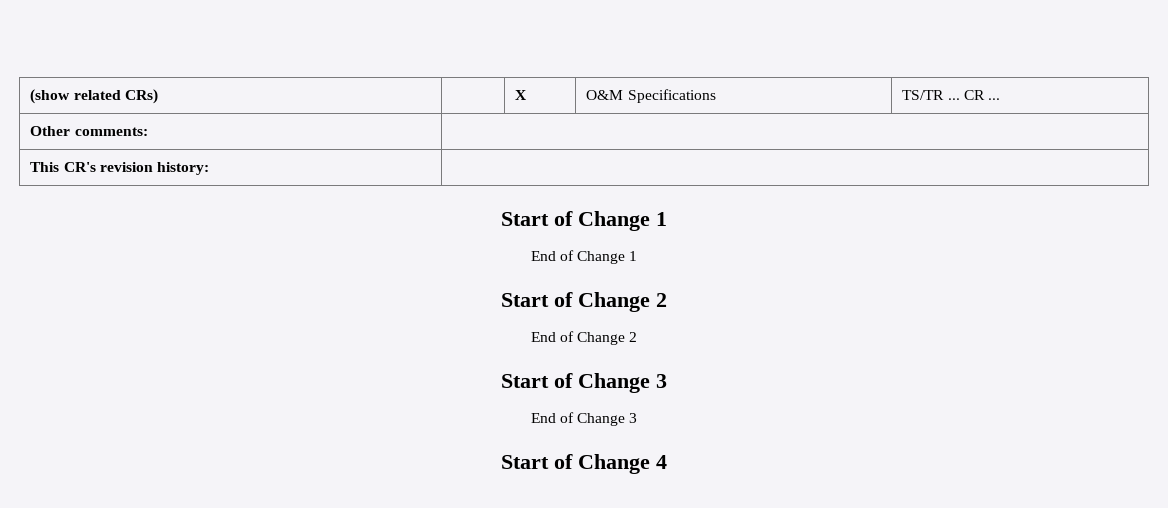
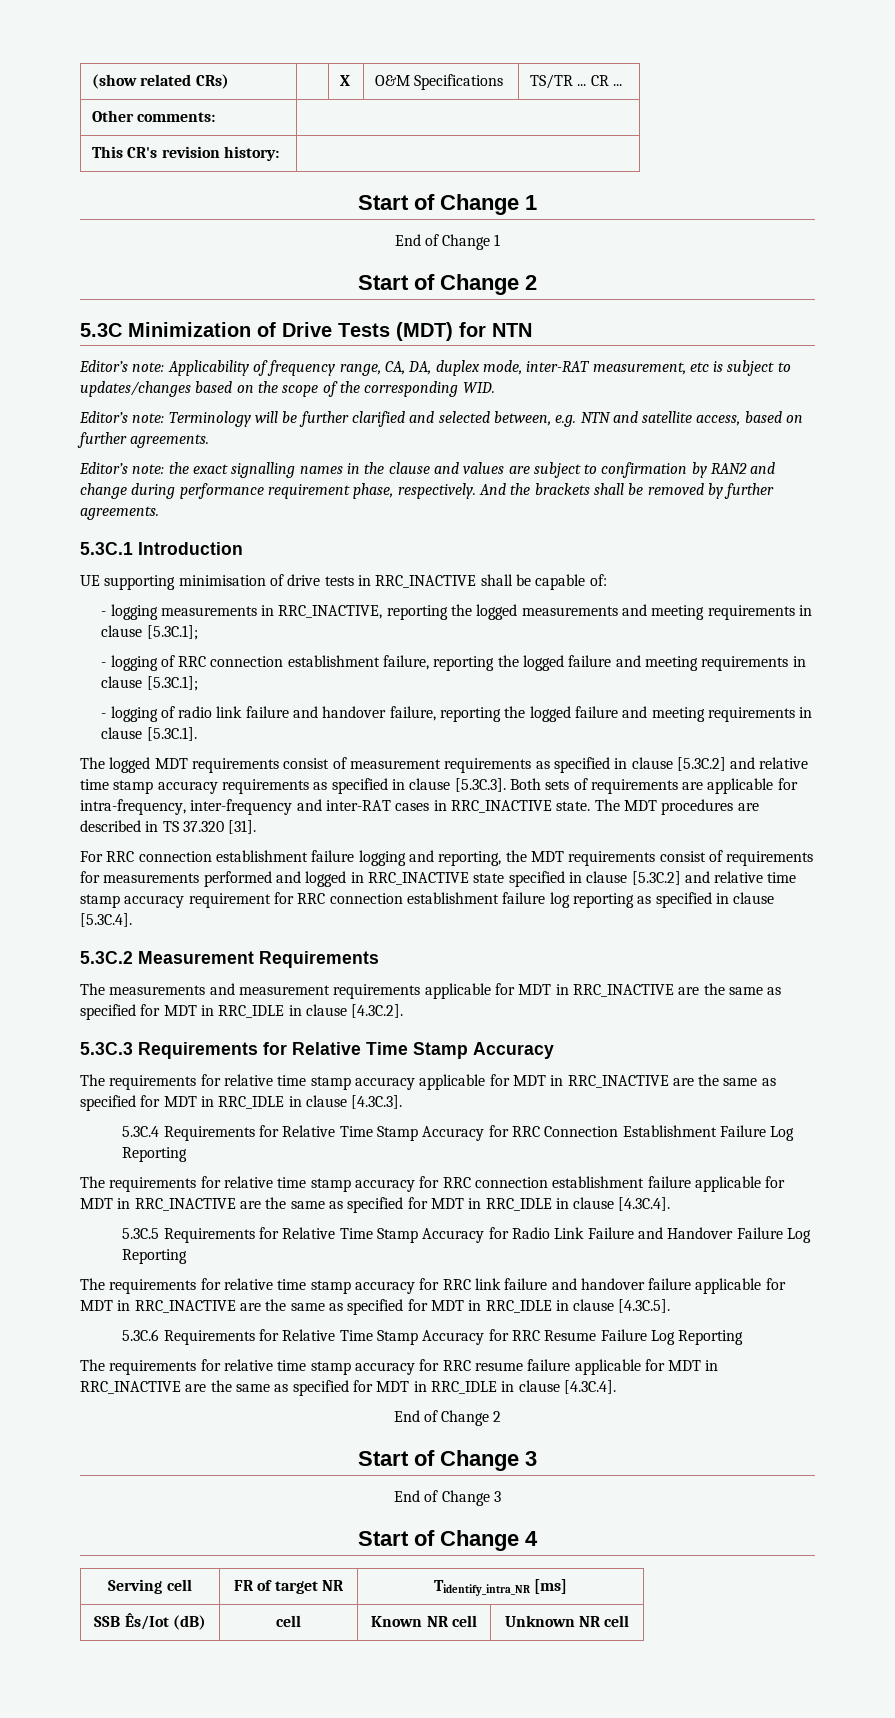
(667, 300) none -> [80,322,532,341] [79,360,791,376] [80,381,495,397] [79,411,804,427] [77,432,210,448] [79,462,776,478] [80,483,775,499] [80,506,159,520] [80,542,243,555] [80,574,607,590] [101,604,813,620] [101,625,198,640] [101,655,806,671] [101,676,198,691] [101,706,813,722] [101,727,197,741] [80,757,809,773] [80,778,798,794] [80,799,759,815] [80,820,257,834] [80,850,814,866] [80,871,797,887] [80,892,775,908] [80,913,132,927] [80,951,379,968] [80,983,782,999] [80,1004,404,1020] [80,1042,554,1059] [80,1074,776,1090] [80,1095,403,1111] [122,1125,795,1141] [122,1147,188,1162] [80,1176,786,1192] [80,1197,671,1213] [122,1227,811,1243] [122,1249,188,1264] [80,1278,786,1294] [80,1299,671,1315] [122,1329,744,1345] [80,1359,719,1375] [80,1380,616,1396] // 5.3C Minimization of Drive Tests (MDT) for NTN // Editor’s note: Applicability of frequency range, CA, DA, duplex mode, inter-RAT measurement, etc is subject to updates/changes based on the scope of the corresponding WID. // Editor’s note: Terminology will be further clarified and selected between, e.g. NTN and satellite access, based on further agreements. // Editor’s note: the exact signalling names in the clause and values are subject to confirmation by RAN2 and change during performance requirement phase, respectively. And the brackets shall be removed by further agreements. // 5.3C.1 Introduction // UE supporting minimisation of drive tests in RRC_INACTIVE shall be capable of: // - logging measurements in RRC_INACTIVE, reporting the logged measurements and meeting requirements in clause [5.3C.1]; // - logging of RRC connection establishment failure, reporting the logged failure and meeting requirements in clause [5.3C.1]; // - logging of radio link failure and handover failure, reporting the logged failure and meeting requirements in clause [5.3C.1]. // The logged MDT requirements consist of measurement requirements as specified in clause [5.3C.2] and relative time stamp accuracy requirements as specified in clause [5.3C.3]. Both sets of requirements are applicable for intra-frequency, inter-frequency and inter-RAT cases in RRC_INACTIVE state. The MDT procedures are described in TS 37.320 [31]. // For RRC connection establishment failure logging and reporting, the MDT requirements consist of requirements for measurements performed and logged in RRC_INACTIVE state specified in clause [5.3C.2] and relative time stamp accuracy requirement for RRC connection establishment failure log reporting as specified in clause [5.3C.4]. // 5.3C.2 Measurement Requirements // The measurements and measurement requirements applicable for MDT in RRC_INACTIVE are the same as specified for MDT in RRC_IDLE in clause [4.3C.2]. // 5.3C.3 Requirements for Relative Time Stamp Accuracy // The requirements for relative time stamp accuracy applicable for MDT in RRC_INACTIVE are the same as specified for MDT in RRC_IDLE in clause [4.3C.3]. // 5.3C.4 Requirements for Relative Time Stamp Accuracy for RRC Connection Establishment Failure Log Reporting // The requirements for relative time stamp accuracy for RRC connection establishment failure applicable for MDT in RRC_INACTIVE are the same as specified for MDT in RRC_IDLE in clause [4.3C.4]. // 5.3C.5 Requirements for Relative Time Stamp Accuracy for Radio Link Failure and Handover Failure Log Reporting // The requirements for relative time stamp accuracy for RRC link failure and handover failure applicable for MDT in RRC_INACTIVE are the same as specified for MDT in RRC_IDLE in clause [4.3C.5]. // 5.3C.6 Requirements for Relative Time Stamp Accuracy for RRC Resume Failure Log Reporting // The requirements for relative time stamp accuracy for RRC resume failure applicable for MDT in RRC_INACTIVE are the same as specified for MDT in RRC_IDLE in clause [4.3C.4].
(667, 462) none -> [108,1579,192,1594] [234,1580,344,1594] [433,1579,568,1596] [94,1613,206,1630] [276,1615,301,1627] [371,1615,477,1627] [504,1615,630,1627] // Serving cell | FR of target NR | Tidentify_intra_NR [ms] // SSB Ês/Iot (dB) | cell | Known NR cell | Unknown NR cell

